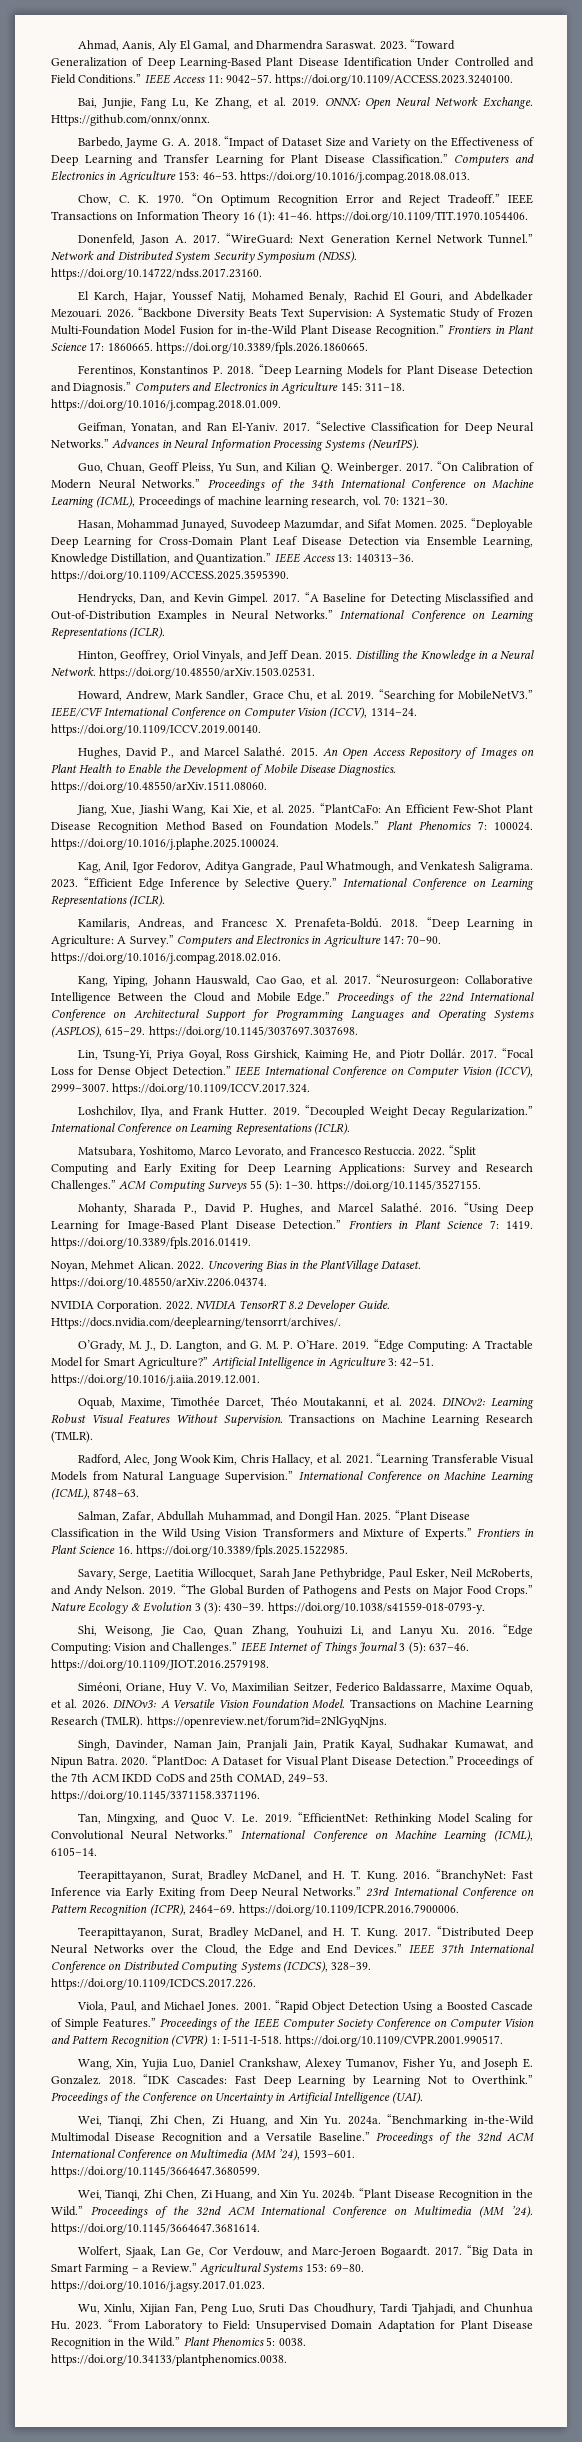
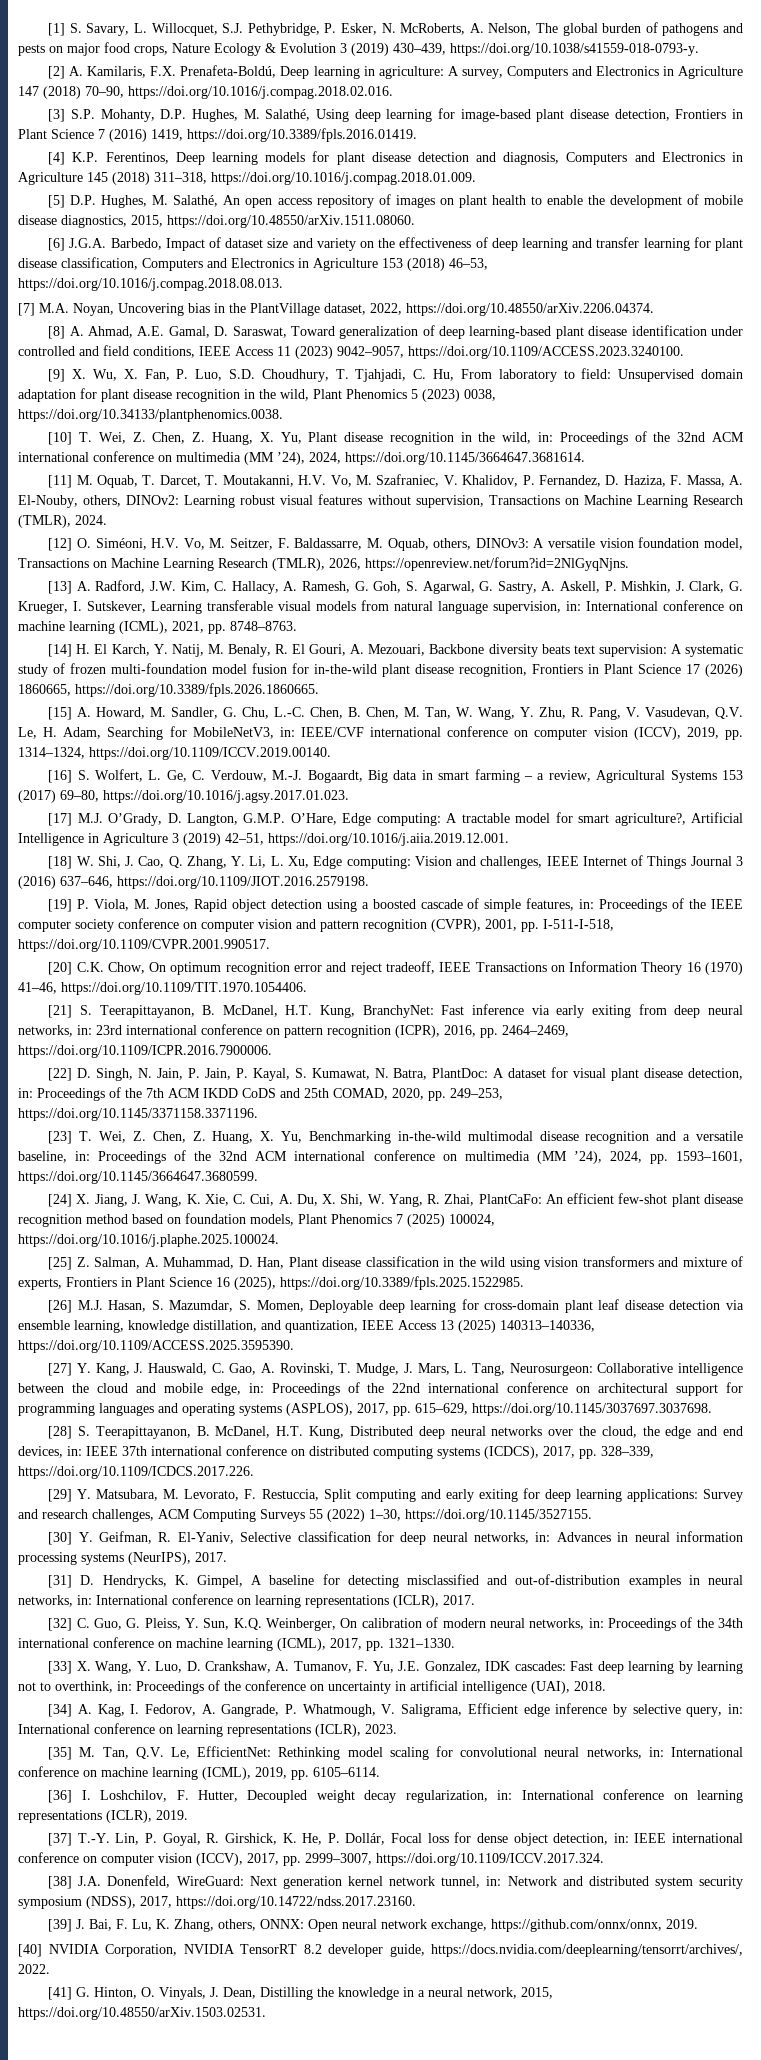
[77,39,456,52] [51,57,534,69] [51,74,514,86] [77,97,533,110] [51,114,210,126] [77,136,535,149] [51,154,534,167] [51,171,470,183] [77,193,500,206] Ahmad, Aanis, Aly El Gamal, and Dharmendra Saraswat. 2023. “Toward Generalization of Deep Learning-Based Plant Disease Identification Under Controlled and Field Conditions.” IEEE Access 11: 9042–57. https://doi.org/10.1109/ACCESS.2023.3240100. // Bai, Junjie, Fang Lu, Ke Zhang, et al. 2019. ONNX: Open Neural Network Exchange. Https://github.com/onnx/onnx. // Barbedo, Jayme G. A. 2018. “Impact of Dataset Size and Variety on the Effectiveness of Deep Learning and Transfer Learning for Plant Disease Classification.” Computers and Electronics in Agriculture 153: 46–53. https://doi.org/10.1016/j.compag.2018.08.013. // Chow, C. K. 1970. “On Optimum Recognition Error and Reject Tradeoff.” -> [48,22,743,36] [18,42,699,56] [48,65,743,79] [18,86,393,99] [48,108,743,122] [18,128,417,142] [48,151,743,165] [18,172,476,185] [48,194,743,208] [18,215,415,228] [48,237,744,251] [18,257,488,271] [18,278,283,291] [18,303,654,316] [48,325,743,339] [18,345,684,359] [48,368,744,382] [18,388,496,402] [18,409,283,422] [48,431,744,445] [18,451,585,465] [48,474,744,488] [18,494,744,508] [18,515,107,528] [48,537,743,551] [18,557,629,571] [48,580,743,594] [18,600,743,614] [18,621,297,634] [48,644,743,657] [18,663,743,677] [18,683,319,697] [48,707,743,720] [18,726,743,740] [18,747,331,760] [48,769,744,783] [18,790,349,803] [48,812,743,826] [18,833,509,846] [48,855,744,869] [18,876,369,889] [48,898,744,912] [18,918,614,932] [18,939,270,952] [48,961,435,975] [1] S. Savary, L. Willocquet, S.J. Pethybridge, P. Esker, N. McRoberts, A. Nelson, The global burden of pathogens and pests on major food crops, Nature Ecology & Evolution 3 (2019) 430–439, https://doi.org/10.1038/s41559-018-0793-y. // [2] A. Kamilaris, F.X. Prenafeta-Boldú, Deep learning in agriculture: A survey, Computers and Electronics in Agriculture 147 (2018) 70–90, https://doi.org/10.1016/j.compag.2018.02.016. // [3] S.P. Mohanty, D.P. Hughes, M. Salathé, Using deep learning for image-based plant disease detection, Frontiers in Plant Science 7 (2016) 1419, https://doi.org/10.3389/fpls.2016.01419. // [4] K.P. Ferentinos, Deep learning models for plant disease detection and diagnosis, Computers and Electronics in Agriculture 145 (2018) 311–318, https://doi.org/10.1016/j.compag.2018.01.009. // [5] D.P. Hughes, M. Salathé, An open access repository of images on plant health to enable the development of mobile disease diagnostics, 2015, https://doi.org/10.48550/arXiv.1511.08060. // [6] J.G.A. Barbedo, Impact of dataset size and variety on the effectiveness of deep learning and transfer learning for plant disease classification, Computers and Electronics in Agriculture 153 (2018) 46–53, https://doi.org/10.1016/j.compag.2018.08.013. // [7] M.A. Noyan, Uncovering bias in the PlantVillage dataset, 2022, https://doi.org/10.48550/arXiv.2206.04374. // [8] A. Ahmad, A.E. Gamal, D. Saraswat, Toward generalization of deep learning-based plant disease identification under controlled and field conditions, IEEE Access 11 (2023) 9042–9057, https://doi.org/10.1109/ACCESS.2023.3240100. // [9] X. Wu, X. Fan, P. Luo, S.D. Choudhury, T. Tjahjadi, C. Hu, From laboratory to field: Unsupervised domain adaptation for plant disease recognition in the wild, Plant Phenomics 5 (2023) 0038, https://doi.org/10.34133/plantphenomics.0038. // [10] T. Wei, Z. Chen, Z. Huang, X. Yu, Plant disease recognition in the wild, in: Proceedings of the 32nd ACM international conference on multimedia (MM ’24), 2024, https://doi.org/10.1145/3664647.3681614. // [11] M. Oquab, T. Darcet, T. Moutakanni, H.V. Vo, M. Szafraniec, V. Khalidov, P. Fernandez, D. Haziza, F. Massa, A. El-Nouby, others, DINOv2: Learning robust visual features without supervision, Transactions on Machine Learning Research (TMLR), 2024. // [12] O. Siméoni, H.V. Vo, M. Seitzer, F. Baldassarre, M. Oquab, others, DINOv3: A versatile vision foundation model, Transactions on Machine Learning Research (TMLR), 2026, https://openreview.net/forum?id=2NlGyqNjns. // [13] A. Radford, J.W. Kim, C. Hallacy, A. Ramesh, G. Goh, S. Agarwal, G. Sastry, A. Askell, P. Mishkin, J. Clark, G. Krueger, I. Sutskever, Learning transferable visual models from natural language supervision, in: International conference on machine learning (ICML), 2021, pp. 8748–8763. // [14] H. El Karch, Y. Natij, M. Benaly, R. El Gouri, A. Mezouari, Backbone diversity beats text supervision: A systematic study of frozen multi-foundation model fusion for in-the-wild plant disease recognition, Frontiers in Plant Science 17 (2026) 1860665, https://doi.org/10.3389/fpls.2026.1860665. // [15] A. Howard, M. Sandler, G. Chu, L.-C. Chen, B. Chen, M. Tan, W. Wang, Y. Zhu, R. Pang, V. Vasudevan, Q.V. Le, H. Adam, Searching for MobileNetV3, in: IEEE/CVF international conference on computer vision (ICCV), 2019, pp. 1314–1324, https://doi.org/10.1109/ICCV.2019.00140. // [16] S. Wolfert, L. Ge, C. Verdouw, M.-J. Bogaardt, Big data in smart farming – a review, Agricultural Systems 153 (2017) 69–80, https://doi.org/10.1016/j.agsy.2017.01.023. // [17] M.J. O’Grady, D. Langton, G.M.P. O’Hare, Edge computing: A tractable model for smart agriculture?, Artificial Intelligence in Agriculture 3 (2019) 42–51, https://doi.org/10.1016/j.aiia.2019.12.001. // [18] W. Shi, J. Cao, Q. Zhang, Y. Li, L. Xu, Edge computing: Vision and challenges, IEEE Internet of Things Journal 3 (2016) 637–646, https://doi.org/10.1109/JIOT.2016.2579198. // [19] P. Viola, M. Jones, Rapid object detection using a boosted cascade of simple features, in: Proceedings of the IEEE computer society conference on computer vision and pattern recognition (CVPR), 2001, pp. I-511-I-518, https://doi.org/10.1109/CVPR.2001.990517. // [20] C.K. Chow, On optimum recognition error and reject tradeoff,
[257,211,313,223] (1): 41–46. -> [704,962,743,975] [18,982,57,994] (1970) 41–46,
[77,233,534,245] [51,251,358,264] [51,268,262,280] [77,291,533,303] [51,307,533,320] [51,325,534,337] [51,342,369,354] [77,364,533,377] [51,382,405,395] [51,399,281,411] [77,421,534,434] [51,439,419,451] [77,461,534,474] [51,479,534,491] [51,496,449,508] [77,518,533,531] [51,536,533,548] [51,553,414,565] [51,570,289,582] [77,592,534,605] [51,610,534,622] [51,627,166,640] [77,650,534,662] [51,667,316,679] [77,689,533,702] [51,707,417,720] [51,724,261,736] [77,747,534,760] [51,764,397,777] [51,781,267,793] [76,803,533,816] [51,821,533,833] [51,838,279,850] [77,861,533,873] [51,877,534,890] [51,895,166,908] [77,917,534,930] [51,935,442,948] [51,952,281,964] [77,974,533,987] [51,992,535,1004] [51,1009,534,1022] [51,1026,358,1038] [77,1048,534,1061] [51,1066,533,1079] [51,1083,311,1095] [77,1105,533,1118] [51,1123,350,1136] [77,1145,476,1158] [51,1163,533,1175] [51,1180,481,1193] [77,1202,533,1215] [51,1220,533,1232] [51,1237,251,1249] [51,1260,422,1272] [51,1277,267,1289] [51,1300,390,1313] [51,1317,341,1329] [77,1339,533,1352] [51,1357,435,1369] [51,1374,260,1386] [77,1397,534,1409] [51,1414,533,1427] [51,1431,93,1443] [77,1453,534,1466] [51,1471,534,1483] [51,1488,140,1500] [77,1510,471,1523] [51,1528,534,1540] [51,1545,349,1557] [77,1568,533,1580] [51,1584,534,1597] [51,1602,485,1614] [77,1624,533,1637] [51,1642,470,1654] [51,1659,269,1671] [77,1682,533,1694] [51,1699,533,1711] [51,1716,387,1728] [77,1739,534,1751] [51,1755,454,1768] Donenfeld, Jason A. 2017. “WireGuard: Next Generation Kernel Network Tunnel.” Network and Distributed System Security Symposium (NDSS). https://doi.org/10.14722/ndss.2017.23160. // El Karch, Hajar, Youssef Natij, Mohamed Benaly, Rachid El Gouri, and Abdelkader Mezouari. 2026. “Backbone Diversity Beats Text Supervision: A Systematic Study of Frozen Multi-Foundation Model Fusion for in-the-Wild Plant Disease Recognition.” Frontiers in Plant Science 17: 1860665. https://doi.org/10.3389/fpls.2026.1860665. // Ferentinos, Konstantinos P. 2018. “Deep Learning Models for Plant Disease Detection and Diagnosis.” Computers and Electronics in Agriculture 145: 311–18. https://doi.org/10.1016/j.compag.2018.01.009. // Geifman, Yonatan, and Ran El-Yaniv. 2017. “Selective Classification for Deep Neural Networks.” Advances in Neural Information Processing Systems (NeurIPS). // Guo, Chuan, Geoff Pleiss, Yu Sun, and Kilian Q. Weinberger. 2017. “On Calibration of Modern Neural Networks.” Proceedings of the 34th International Conference on Machine Learning (ICML), Proceedings of machine learning research, vol. 70: 1321–30. // Hasan, Mohammad Junayed, Suvodeep Mazumdar, and Sifat Momen. 2025. “Deployable Deep Learning for Cross-Domain Plant Leaf Disease Detection via Ensemble Learning, Knowledge Distillation, and Quantization.” IEEE Access 13: 140313–36. https://doi.org/10.1109/ACCESS.2025.3595390. // Hendrycks, Dan, and Kevin Gimpel. 2017. “A Baseline for Detecting Misclassified and Out-of-Distribution Examples in Neural Networks.” International Conference on Learning Representations (ICLR). // Hinton, Geoffrey, Oriol Vinyals, and Jeff Dean. 2015. Distilling the Knowledge in a Neural Network. https://doi.org/10.48550/arXiv.1503.02531. // Howard, Andrew, Mark Sandler, Grace Chu, et al. 2019. “Searching for MobileNetV3.” IEEE/CVF International Conference on Computer Vision (ICCV), 1314–24. https://doi.org/10.1109/ICCV.2019.00140. // Hughes, David P., and Marcel Salathé. 2015. An Open Access Repository of Images on Plant Health to Enable the Development of Mobile Disease Diagnostics. https://doi.org/10.48550/arXiv.1511.08060. // Jiang, Xue, Jiashi Wang, Kai Xie, et al. 2025. “PlantCaFo: An Efficient Few-Shot Plant Disease Recognition Method Based on Foundation Models.” Plant Phenomics 7: 100024. https://doi.org/10.1016/j.plaphe.2025.100024. // Kag, Anil, Igor Fedorov, Aditya Gangrade, Paul Whatmough, and Venkatesh Saligrama. 2023. “Efficient Edge Inference by Selective Query.” International Conference on Learning Representations (ICLR). // Kamilaris, Andreas, and Francesc X. Prenafeta-Boldú. 2018. “Deep Learning in Agriculture: A Survey.” Computers and Electronics in Agriculture 147: 70–90. https://doi.org/10.1016/j.compag.2018.02.016. // Kang, Yiping, Johann Hauswald, Cao Gao, et al. 2017. “Neurosurgeon: Collaborative Intelligence Between the Cloud and Mobile Edge.” Proceedings of the 22nd International Conference on Architectural Support for Programming Languages and Operating Systems (ASPLOS), 615–29. https://doi.org/10.1145/3037697.3037698. // Lin, Tsung-Yi, Priya Goyal, Ross Girshick, Kaiming He, and Piotr Dollár. 2017. “Focal Loss for Dense Object Detection.” IEEE International Conference on Computer Vision (ICCV), 2999–3007. https://doi.org/10.1109/ICCV.2017.324. // Loshchilov, Ilya, and Frank Hutter. 2019. “Decoupled Weight Decay Regularization.” International Conference on Learning Representations (ICLR). // Matsubara, Yoshitomo, Marco Levorato, and Francesco Restuccia. 2022. “Split Computing and Early Exiting for Deep Learning Applications: Survey and Research Challenges.” ACM Computing Surveys 55 (5): 1–30. https://doi.org/10.1145/3527155. // Mohanty, Sharada P., David P. Hughes, and Marcel Salathé. 2016. “Using Deep Learning for Image-Based Plant Disease Detection.” Frontiers in Plant Science 7: 1419. https://doi.org/10.3389/fpls.2016.01419. // Noyan, Mehmet Alican. 2022. Uncovering Bias in the PlantVillage Dataset. https://doi.org/10.48550/arXiv.2206.04374. // NVIDIA Corporation. 2022. NVIDIA TensorRT 8.2 Developer Guide. Https://docs.nvidia.com/deeplearning/tensorrt/archives/. // O’Grady, M. J., D. Langton, and G. M. P. O’Hare. 2019. “Edge Computing: A Tractable Model for Smart Agriculture?” Artificial Intelligence in Agriculture 3: 42–51. https://doi.org/10.1016/j.aiia.2019.12.001. // Oquab, Maxime, Timothée Darcet, Théo Moutakanni, et al. 2024. DINOv2: Learning Robust Visual Features Without Supervision. Transactions on Machine Learning Research (TMLR). // Radford, Alec, Jong Wook Kim, Chris Hallacy, et al. 2021. “Learning Transferable Visual Models from Natural Language Supervision.” International Conference on Machine Learning (ICML), 8748–63. // Salman, Zafar, Abdullah Muhammad, and Dongil Han. 2025. “Plant Disease Classification in the Wild Using Vision Transformers and Mixture of Experts.” Frontiers in Plant Science 16. https://doi.org/10.3389/fpls.2025.1522985. // Savary, Serge, Laetitia Willocquet, Sarah Jane Pethybridge, Paul Esker, Neil McRoberts, and Andy Nelson. 2019. “The Global Burden of Pathogens and Pests on Major Food Crops.” Nature Ecology & Evolution 3 (3): 430–39. https://doi.org/10.1038/s41559-018-0793-y. // Shi, Weisong, Jie Cao, Quan Zhang, Youhuizi Li, and Lanyu Xu. 2016. “Edge Computing: Vision and Challenges.” IEEE Internet of Things Journal 3 (5): 637–46. https://doi.org/10.1109/JIOT.2016.2579198. // Siméoni, Oriane, Huy V. Vo, Maximilian Seitzer, Federico Baldassarre, Maxime Oquab, et al. 2026. DINOv3: A Versatile Vision Foundation Model. Transactions on Machine Learning Research (TMLR). https://openreview.net/forum?id=2NlGyqNjns. // Singh, Davinder, Naman Jain, Pranjali Jain, Pratik Kayal, Sudhakar Kumawat, and Nipun Batra. 2020. “PlantDoc: A Dataset for Visual Plant Disease Detection.” -> [48,1004,743,1018] [18,1024,569,1038] [18,1045,272,1058] [48,1067,744,1081] [18,1088,33,1098] [21] S. Teerapittayanon, B. McDanel, H.T. Kung, BranchyNet: Fast inference via early exiting from deep neural networks, in: 23rd international conference on pattern recognition (ICPR), 2016, pp. 2464–2469, https://doi.org/10.1109/ICPR.2016.7900006. // [22] D. Singh, N. Jain, P. Jain, P. Kayal, S. Kumawat, N. Batra, PlantDoc: A dataset for visual plant disease detection, in:
[288,1773,328,1783] [51,1790,260,1802] [77,1812,533,1825] [51,1830,533,1842] [51,1847,97,1856] [77,1869,533,1882] [51,1887,534,1899] [51,1904,459,1916] [77,1926,533,1939] [51,1944,534,1956] [51,1961,372,1974] [51,1978,256,1990] [76,2000,533,2013] [51,2018,534,2031] [51,2035,504,2047] [77,2058,533,2070] [51,2074,534,2087] [51,2092,424,2104] [77,2114,534,2127] [51,2132,534,2144] [51,2149,356,2161] [51,2166,260,2178] [77,2188,534,2201] [51,2206,534,2218] [51,2223,260,2235] [77,2245,534,2258] [51,2263,364,2275] [51,2280,265,2292] [77,2303,533,2315] [51,2319,533,2332] [51,2337,306,2349] [51,2354,287,2366] 249–53. https://doi.org/10.1145/3371158.3371196. // Tan, Mingxing, and Quoc V. Le. 2019. “EfficientNet: Rethinking Model Scaling for Convolutional Neural Networks.” International Conference on Machine Learning (ICML), 6105–14. // Teerapittayanon, Surat, Bradley McDanel, and H. T. Kung. 2016. “BranchyNet: Fast Inference via Early Exiting from Deep Neural Networks.” 23rd International Conference on Pattern Recognition (ICPR), 2464–69. https://doi.org/10.1109/ICPR.2016.7900006. // Teerapittayanon, Surat, Bradley McDanel, and H. T. Kung. 2017. “Distributed Deep Neural Networks over the Cloud, the Edge and End Devices.” IEEE 37th International Conference on Distributed Computing Systems (ICDCS), 328–39. https://doi.org/10.1109/ICDCS.2017.226. // Viola, Paul, and Michael Jones. 2001. “Rapid Object Detection Using a Boosted Cascade of Simple Features.” Proceedings of the IEEE Computer Society Conference on Computer Vision and Pattern Recognition (CVPR) 1: I-511-I-518. https://doi.org/10.1109/CVPR.2001.990517. // Wang, Xin, Yujia Luo, Daniel Crankshaw, Alexey Tumanov, Fisher Yu, and Joseph E. Gonzalez. 2018. “IDK Cascades: Fast Deep Learning by Learning Not to Overthink.” Proceedings of the Conference on Uncertainty in Artificial Intelligence (UAI). // Wei, Tianqi, Zhi Chen, Zi Huang, and Xin Yu. 2024a. “Benchmarking in-the-Wild Multimodal Disease Recognition and a Versatile Baseline.” Proceedings of the 32nd ACM International Conference on Multimedia (MM ’24), 1593–601. https://doi.org/10.1145/3664647.3680599. // Wei, Tianqi, Zhi Chen, Zi Huang, and Xin Yu. 2024b. “Plant Disease Recognition in the Wild.” Proceedings of the 32nd ACM International Conference on Multimedia (MM ’24). https://doi.org/10.1145/3664647.3681614. // Wolfert, Sjaak, Lan Ge, Cor Verdouw, and Marc-Jeroen Bogaardt. 2017. “Big Data in Smart Farming – a Review.” Agricultural Systems 153: 69–80. https://doi.org/10.1016/j.agsy.2017.01.023. // Wu, Xinlu, Xijian Fan, Peng Luo, Sruti Das Choudhury, Tardi Tjahjadi, and Chunhua Hu. 2023. “From Laboratory to Field: Unsupervised Domain Adaptation for Plant Disease Recognition in the Wild.” Plant Phenomics 5: 0038. https://doi.org/10.34133/plantphenomics.0038. -> [392,1088,503,1101] [18,1108,258,1121] [48,1131,743,1144] [18,1150,744,1164] [18,1171,258,1184] [48,1193,743,1207] [18,1213,495,1227] [18,1234,279,1247] [48,1256,744,1270] [18,1276,524,1290] [48,1299,744,1313] [18,1320,595,1333] [18,1340,294,1353] [48,1363,744,1376] [18,1382,743,1396] [18,1403,712,1416] [48,1426,744,1439] [18,1445,654,1459] [18,1466,254,1479] [48,1488,743,1502] [18,1509,592,1522] [48,1531,743,1545] [18,1552,227,1565] [48,1574,743,1588] [18,1594,475,1608] [48,1617,744,1631] [18,1637,455,1651] [48,1661,743,1674] [18,1680,606,1694] [48,1703,744,1717] [18,1723,397,1737] [48,1746,743,1760] [18,1766,380,1780] [48,1789,743,1803] [18,1810,188,1823] [48,1832,744,1846] [18,1852,604,1866] [48,1875,744,1889] [18,1896,416,1909] [48,1919,699,1932] [18,1944,743,1957] [18,1964,50,1974] [48,1987,554,2000] [18,2007,266,2020] 2020, pp. 249–253, https://doi.org/10.1145/3371158.3371196. // [23] T. Wei, Z. Chen, Z. Huang, X. Yu, Benchmarking in-the-wild multimodal disease recognition and a versatile baseline, in: Proceedings of the 32nd ACM international conference on multimedia (MM ’24), 2024, pp. 1593–1601, https://doi.org/10.1145/3664647.3680599. // [24] X. Jiang, J. Wang, K. Xie, C. Cui, A. Du, X. Shi, W. Yang, R. Zhai, PlantCaFo: An efficient few-shot plant disease recognition method based on foundation models, Plant Phenomics 7 (2025) 100024, https://doi.org/10.1016/j.plaphe.2025.100024. // [25] Z. Salman, A. Muhammad, D. Han, Plant disease classification in the wild using vision transformers and mixture of experts, Frontiers in Plant Science 16 (2025), https://doi.org/10.3389/fpls.2025.1522985. // [26] M.J. Hasan, S. Mazumdar, S. Momen, Deployable deep learning for cross-domain plant leaf disease detection via ensemble learning, knowledge distillation, and quantization, IEEE Access 13 (2025) 140313–140336, https://doi.org/10.1109/ACCESS.2025.3595390. // [27] Y. Kang, J. Hauswald, C. Gao, A. Rovinski, T. Mudge, J. Mars, L. Tang, Neurosurgeon: Collaborative intelligence between the cloud and mobile edge, in: Proceedings of the 22nd international conference on architectural support for programming languages and operating systems (ASPLOS), 2017, pp. 615–629, https://doi.org/10.1145/3037697.3037698. // [28] S. Teerapittayanon, B. McDanel, H.T. Kung, Distributed deep neural networks over the cloud, the edge and end devices, in: IEEE 37th international conference on distributed computing systems (ICDCS), 2017, pp. 328–339, https://doi.org/10.1109/ICDCS.2017.226. // [29] Y. Matsubara, M. Levorato, F. Restuccia, Split computing and early exiting for deep learning applications: Survey and research challenges, ACM Computing Surveys 55 (2022) 1–30, https://doi.org/10.1145/3527155. // [30] Y. Geifman, R. El-Yaniv, Selective classification for deep neural networks, in: Advances in neural information processing systems (NeurIPS), 2017. // [31] D. Hendrycks, K. Gimpel, A baseline for detecting misclassified and out-of-distribution examples in neural networks, in: International conference on learning representations (ICLR), 2017. // [32] C. Guo, G. Pleiss, Y. Sun, K.Q. Weinberger, On calibration of modern neural networks, in: Proceedings of the 34th international conference on machine learning (ICML), 2017, pp. 1321–1330. // [33] X. Wang, Y. Luo, D. Crankshaw, A. Tumanov, F. Yu, J.E. Gonzalez, IDK cascades: Fast deep learning by learning not to overthink, in: Proceedings of the conference on uncertainty in artificial intelligence (UAI), 2018. // [34] A. Kag, I. Fedorov, A. Gangrade, P. Whatmough, V. Saligrama, Efficient edge inference by selective query, in: International conference on learning representations (ICLR), 2023. // [35] M. Tan, Q.V. Le, EfficientNet: Rethinking model scaling for convolutional neural networks, in: International conference on machine learning (ICML), 2019, pp. 6105–6114. // [36] I. Loshchilov, F. Hutter, Decoupled weight decay regularization, in: International conference on learning representations (ICLR), 2019. // [37] T.-Y. Lin, P. Goyal, R. Girshick, K. He, P. Dollár, Focal loss for dense object detection, in: IEEE international conference on computer vision (ICCV), 2017, pp. 2999–3007, https://doi.org/10.1109/ICCV.2017.324. // [38] J.A. Donenfeld, WireGuard: Next generation kernel network tunnel, in: Network and distributed system security symposium (NDSS), 2017, https://doi.org/10.14722/ndss.2017.23160. // [39] J. Bai, F. Lu, K. Zhang, others, ONNX: Open neural network exchange, https://github.com/onnx/onnx, 2019. // [40] NVIDIA Corporation, NVIDIA TensorRT 8.2 developer guide, https://docs.nvidia.com/deeplearning/tensorrt/archives/, 2022. // [41] G. Hinton, O. Vinyals, J. Dean, Distilling the knowledge in a neural network, 2015, https://doi.org/10.48550/arXiv.1503.02531.

